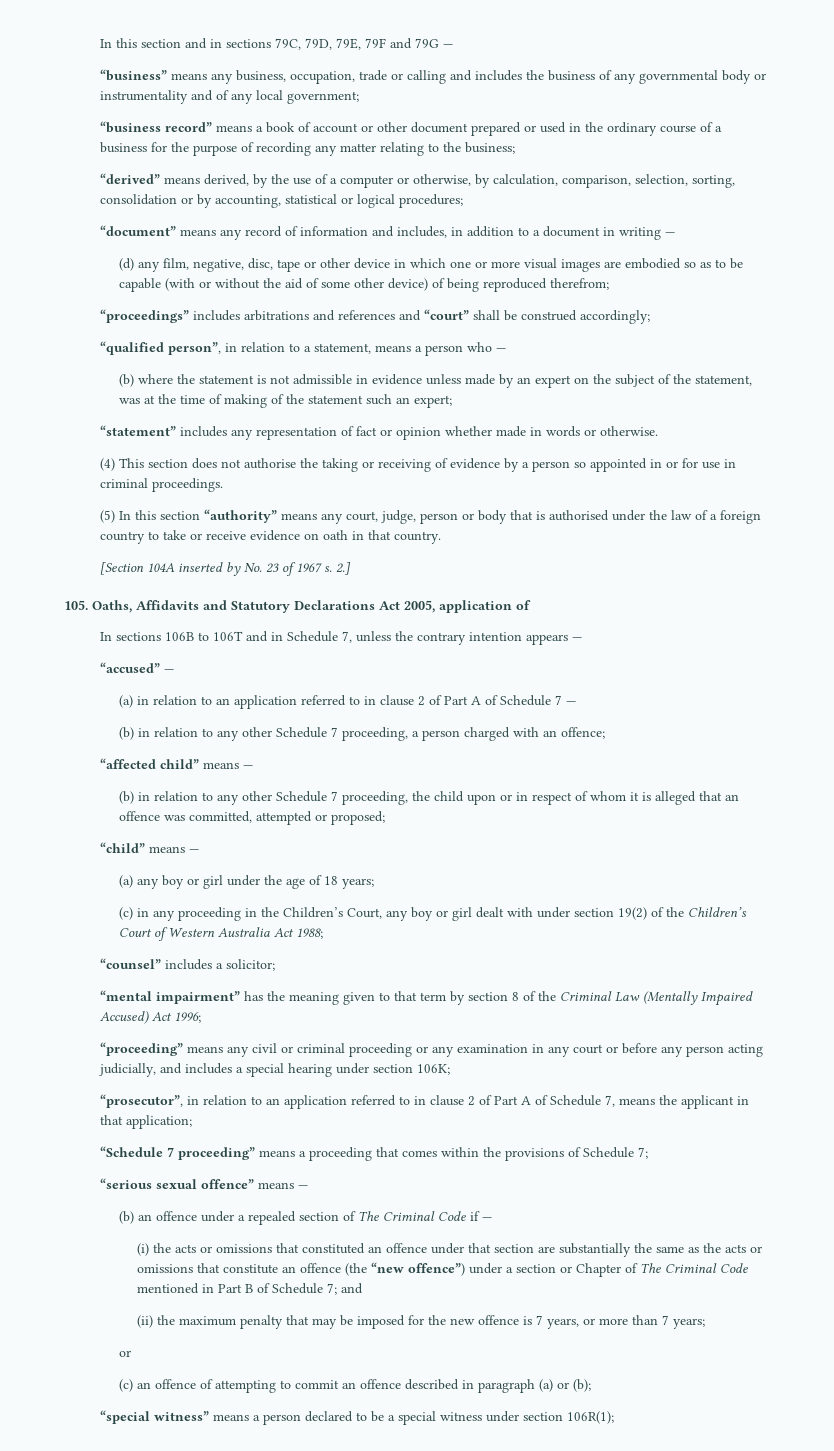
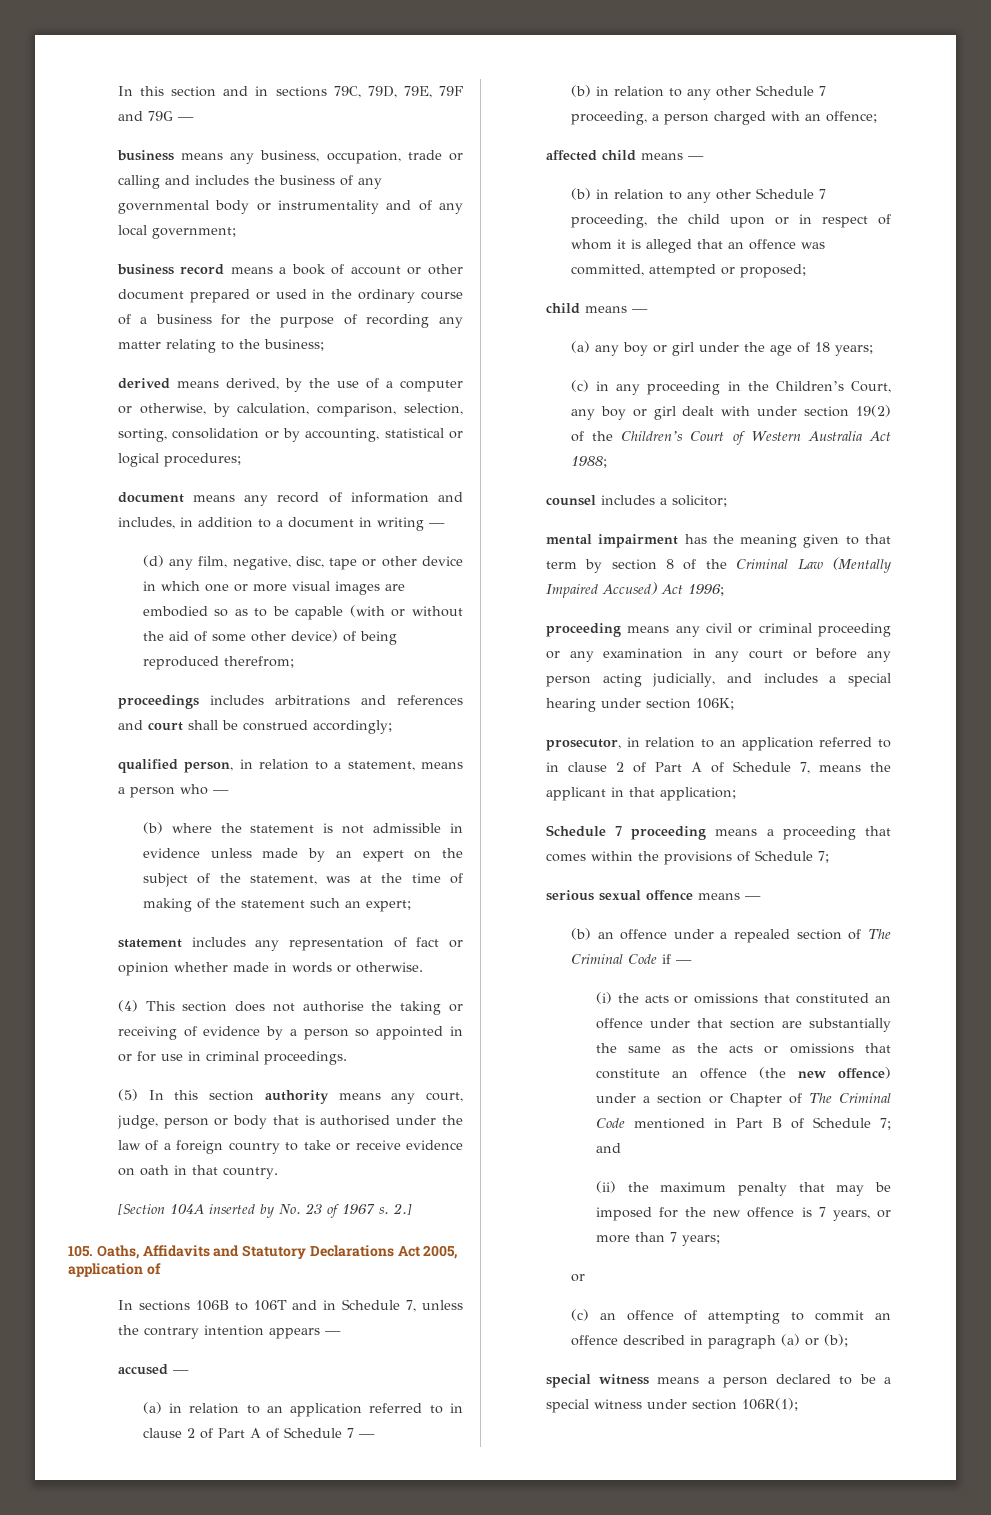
[100,69,168,81] “business” -> [116,150,174,161] business
[100,121,213,133] “business record” -> [116,264,225,275] business record
[100,173,161,184] “derived” -> [117,378,170,389] derived
[100,225,177,236] “document” -> [117,492,184,503] document
[100,309,190,323] “proceedings” -> [117,695,199,709] proceedings
[424,309,470,320] “court” -> [147,722,183,731] court
[100,341,222,355] “qualified person”, -> [117,759,234,773] qualified person,
[100,425,177,436] “statement” -> [117,939,182,948] statement
[204,509,278,523] “authority” -> [264,1090,329,1104] authority
[100,662,161,673] “accused” -> [117,1364,168,1375] accused
[100,758,200,769] “affected child” -> [545,150,636,161] affected child
[100,842,146,853] “child” -> [545,303,580,314] child
[100,958,162,969] “counsel” -> [545,495,596,506] counsel
[100,990,241,1004] “mental impairment” -> [545,534,679,548] mental impairment
[100,1042,184,1056] “proceeding” -> [545,623,621,637] proceeding
[100,1094,184,1108] “prosecutor”, -> [545,739,621,751] prosecutor,
[100,1146,256,1160] “Schedule 7 proceeding” -> [545,825,707,840] Schedule 7 proceeding
[100,1178,255,1189] “serious sexual offence” -> [545,890,693,901] serious sexual offence
[370,1262,465,1276] “new offence”) -> [797,1067,891,1079] new offence)
[100,1410,210,1424] “special witness” -> [545,1374,650,1388] special witness

